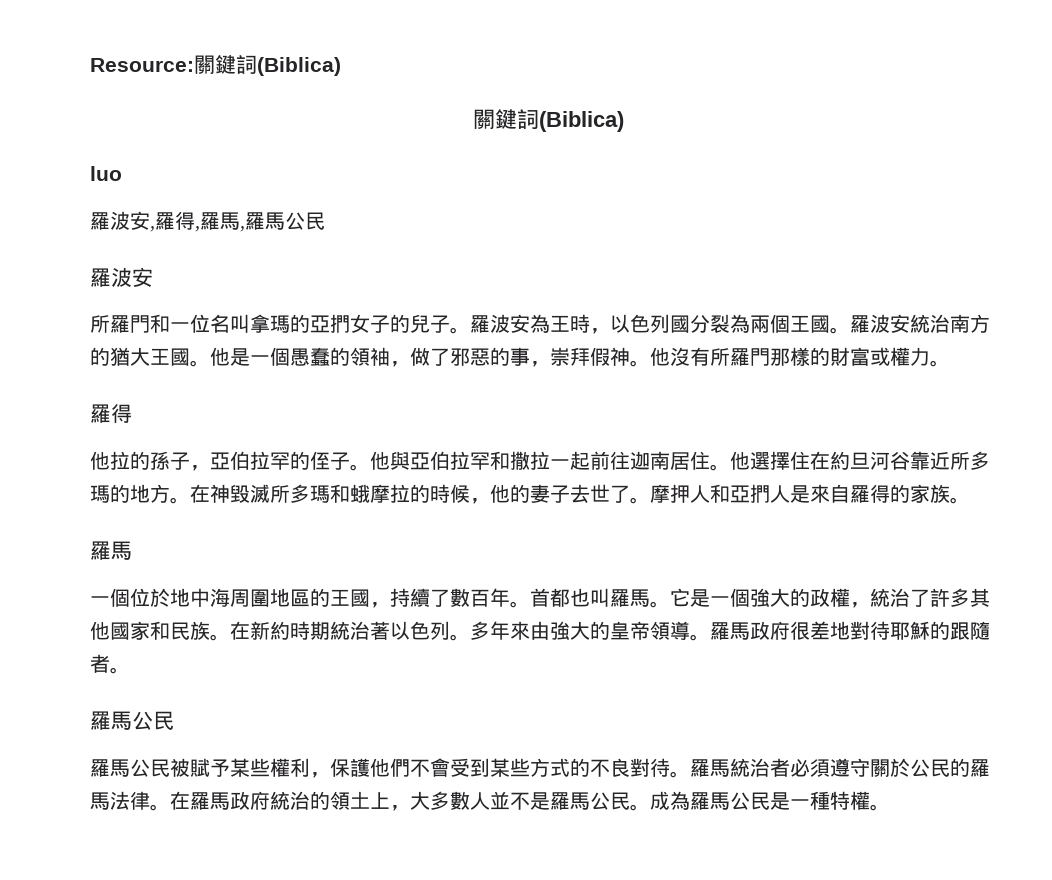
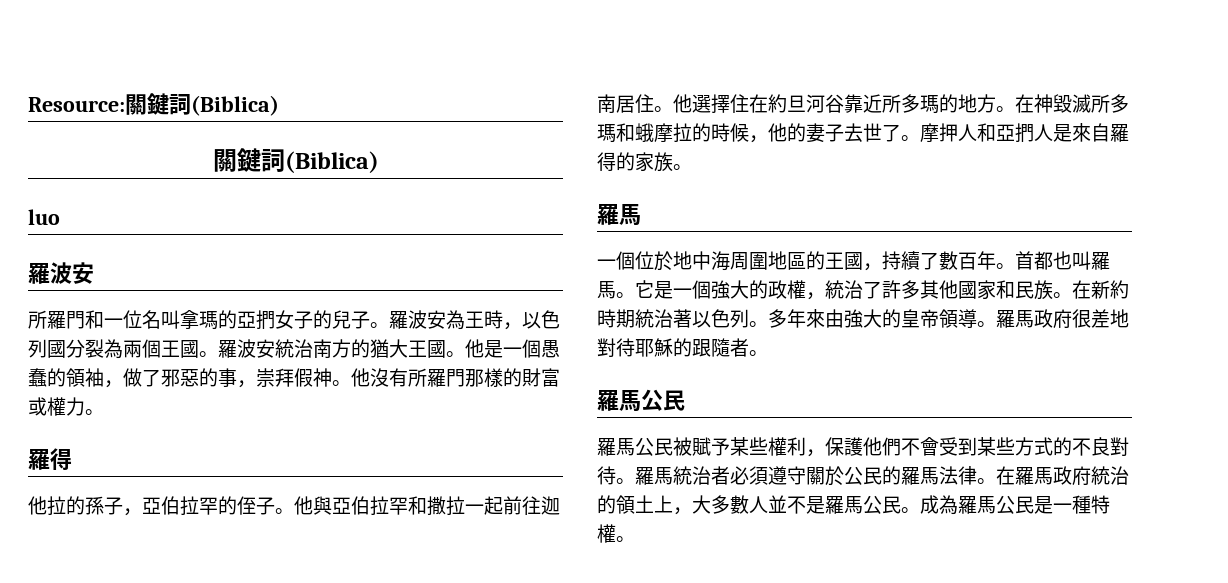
[90,211,325,232] // 羅波安,羅得,羅馬,羅馬公民 -> (60, 217) none

